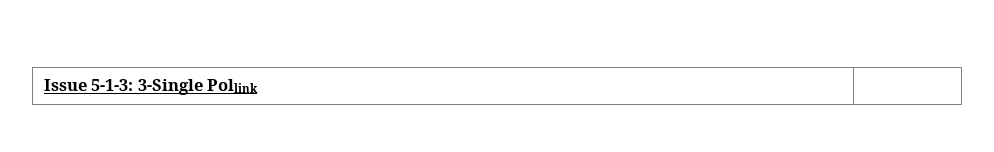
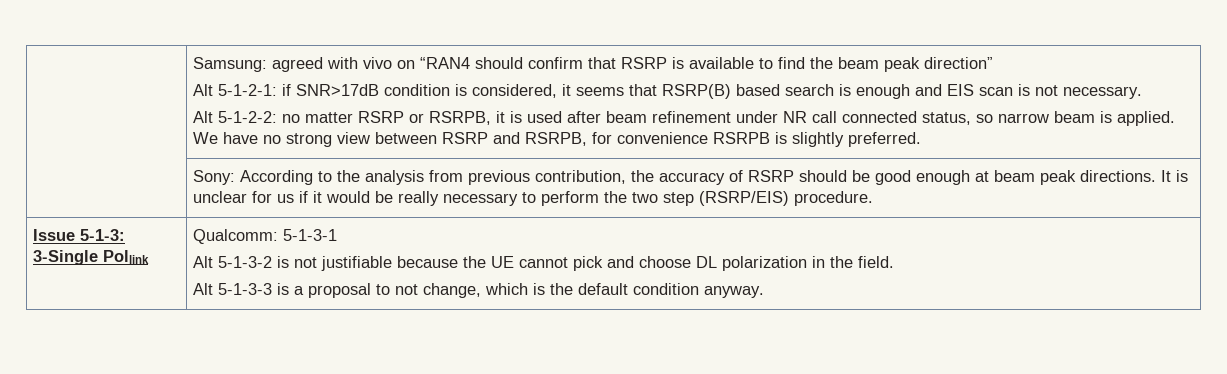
[43,79,259,95] Issue 5-1-3: 3-Single Pollink | -> [193,57,994,72] [193,84,1143,99] [193,111,1176,126] [193,132,922,147] [193,170,1189,185] [193,191,874,206] [33,229,126,241] [33,250,150,265] [193,229,338,244] [193,256,895,271] [193,283,765,298] | Samsung: agreed with vivo on “RAN4 should confirm that RSRP is available to find the beam peak direction” // Alt 5-1-2-1: if SNR>17dB condition is considered, it seems that RSRP(B) based search is enough and EIS scan is not necessary. // Alt 5-1-2-2: no matter RSRP or RSRPB, it is used after beam refinement under NR call connected status, so narrow beam is applied. We have no strong view between RSRP and RSRPB, for convenience RSRPB is slightly preferred. // | Sony: According to the analysis from previous contribution, the accuracy of RSRP should be good enough at beam peak directions. It is unclear for us if it would be really necessary to perform the two step (RSRP/EIS) procedure. // Issue 5-1-3: 3-Single Pollink | Qualcomm: 5-1-3-1 // Alt 5-1-3-2 is not justifiable because the UE cannot pick and choose DL polarization in the field. // Alt 5-1-3-3 is a proposal to not change, which is the default condition anyway.

